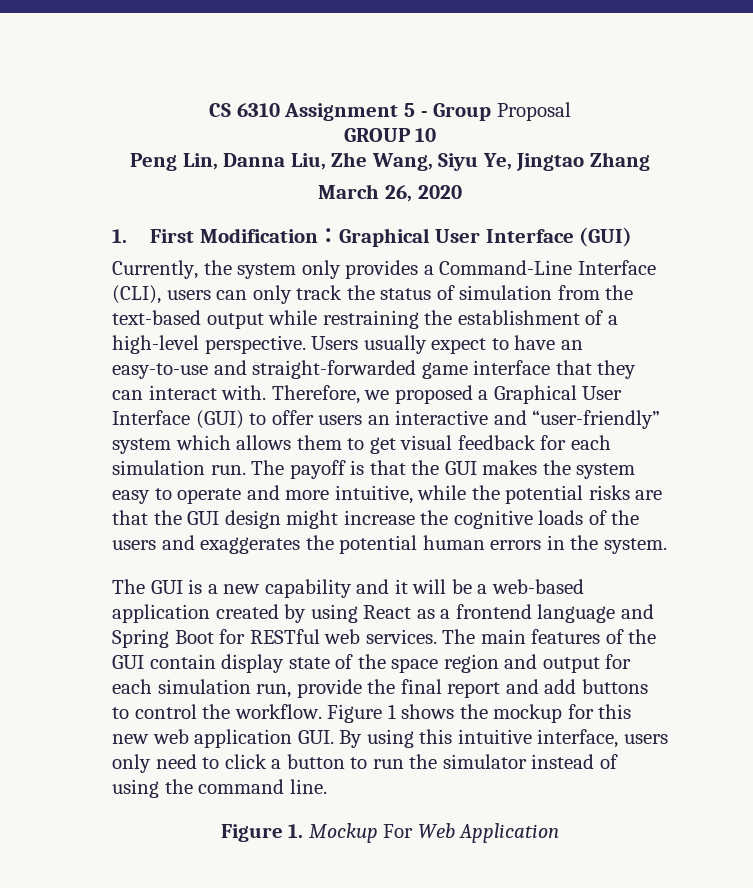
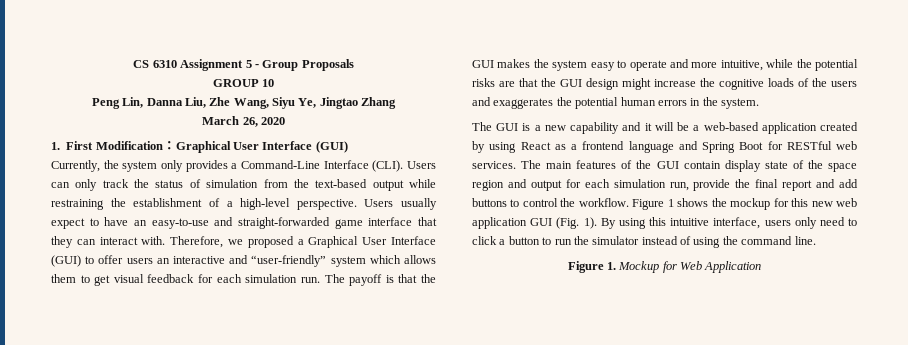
[496,102,571,121] Proposal -> [301,59,354,71] Proposals
[112,285,211,304] (CLI), users -> [372,160,437,172] (CLI). Users
[297,730,334,744] GUI. -> [530,217,597,229] GUI (Fig. 1).
[383,824,414,838] For -> [662,261,677,273] for

